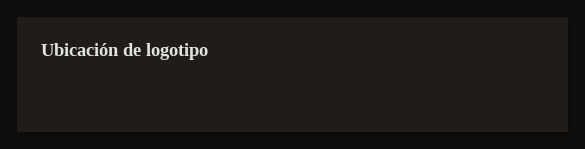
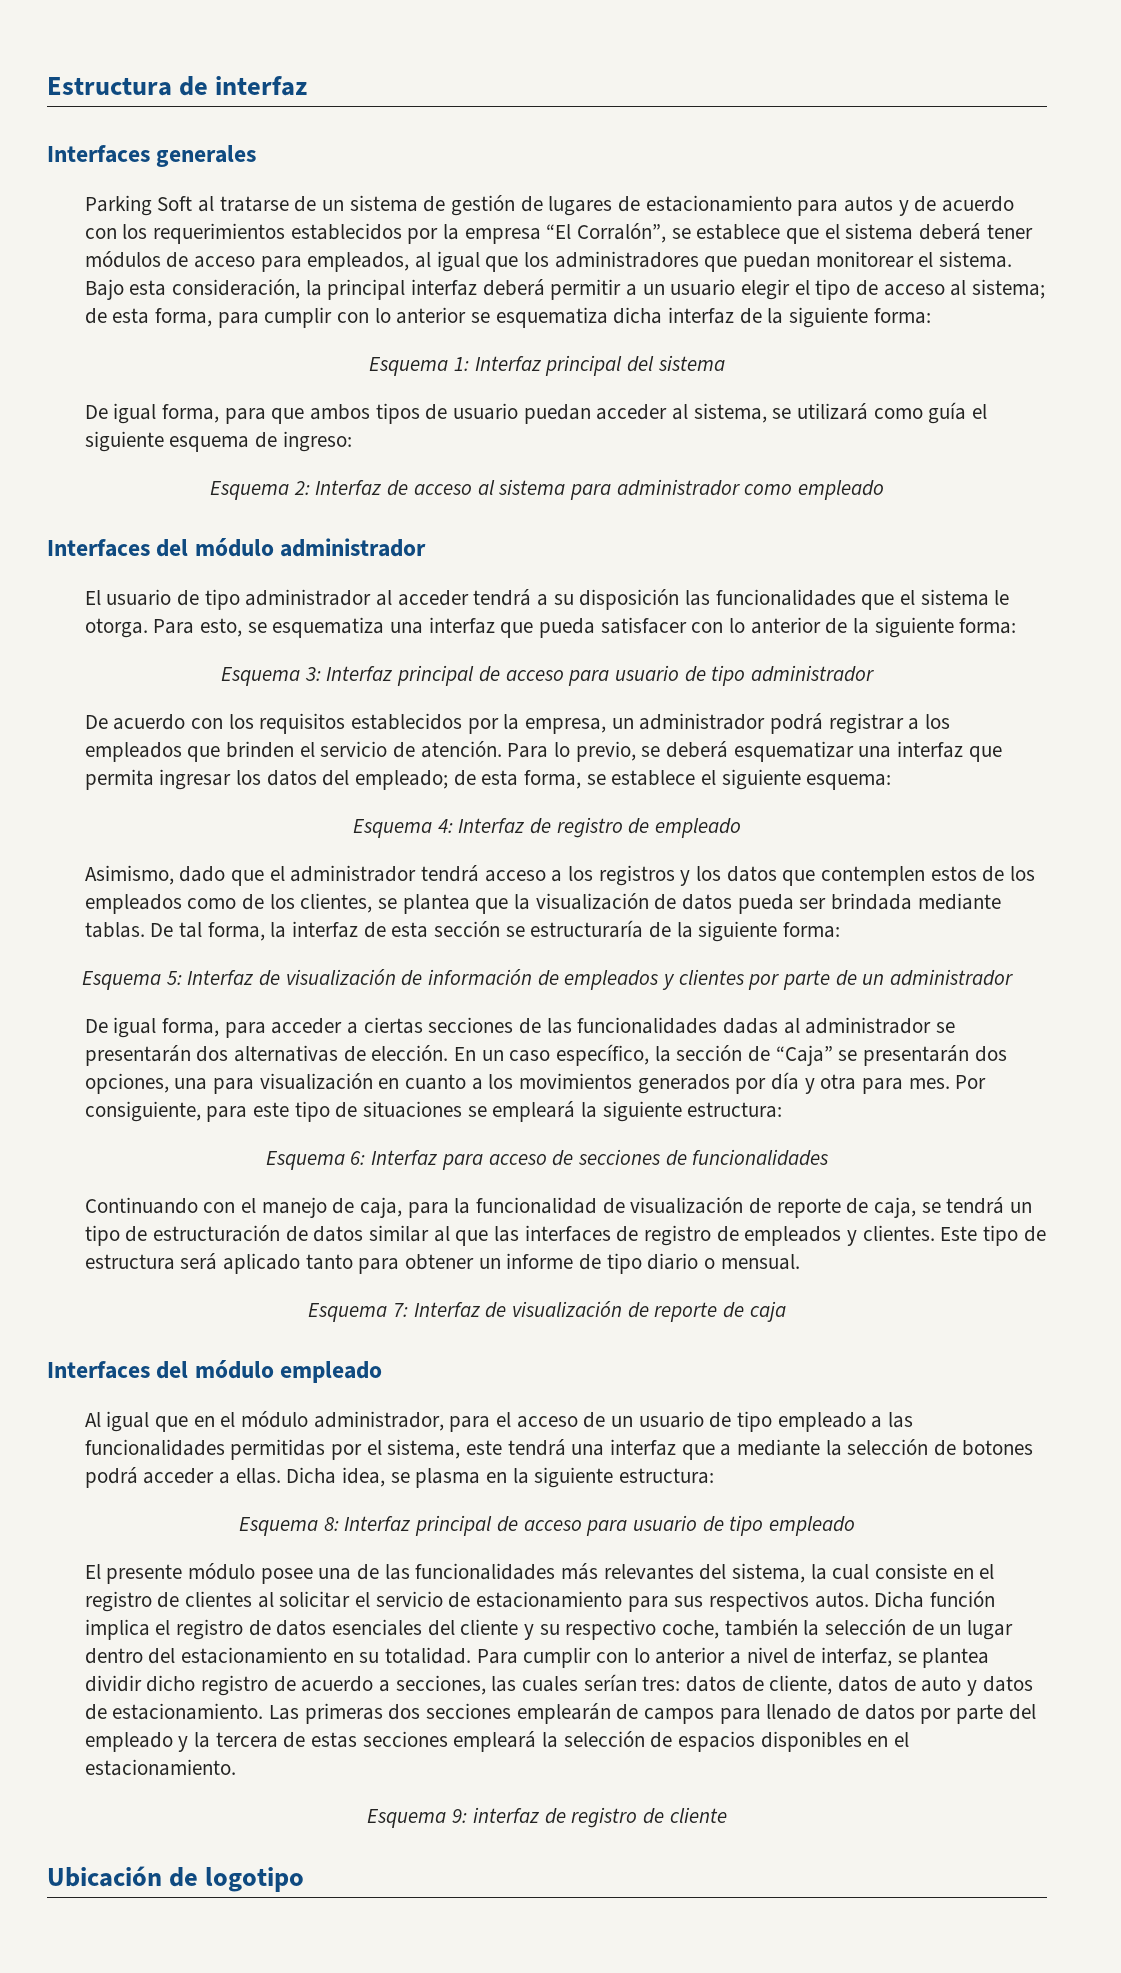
(41, 49) none -> [47,76,308,96] [47,145,257,167] [84,195,1015,216] [84,223,1033,244] [84,251,1013,272] [84,279,1046,300] [84,307,931,328] [369,355,725,376] [84,402,988,424] [84,431,352,452] [210,479,884,500] [47,538,427,557] [84,589,1010,610] [84,617,1017,638] [221,665,874,686] [84,713,951,734] [84,741,1002,762] [84,769,892,790] [352,817,742,838] [84,865,1036,886] [84,893,1001,914] [84,920,841,942] [81,969,1014,990] [84,1017,956,1038] [84,1044,1007,1066] [84,1072,987,1094] [84,1101,783,1122] [265,1149,829,1170] [84,1197,1033,1218] [84,1225,1046,1246] [84,1253,800,1274] [308,1301,786,1322] [47,1360,383,1383] [84,1411,914,1432] [84,1439,1033,1460] [84,1467,715,1488] [239,1515,855,1536] [84,1563,995,1584] [84,1591,996,1612] [84,1619,1014,1640] [84,1647,990,1668] [84,1674,1033,1696] [84,1703,1036,1724] [84,1731,910,1752] [84,1759,236,1776] [367,1807,727,1828] Estructura de interfaz // Interfaces generales // Parking Soft al tratarse de un sistema de gestión de lugares de estacionamiento para autos y de acuerdo con los requerimientos establecidos por la empresa “El Corralón”, se establece que el sistema deberá tener módulos de acceso para empleados, al igual que los administradores que puedan monitorear el sistema. Bajo esta consideración, la principal interfaz deberá permitir a un usuario elegir el tipo de acceso al sistema; de esta forma, para cumplir con lo anterior se esquematiza dicha interfaz de la siguiente forma: // Esquema 1: Interfaz principal del sistema // De igual forma, para que ambos tipos de usuario puedan acceder al sistema, se utilizará como guía el siguiente esquema de ingreso: // Esquema 2: Interfaz de acceso al sistema para administrador como empleado // Interfaces del módulo administrador // El usuario de tipo administrador al acceder tendrá a su disposición las funcionalidades que el sistema le otorga. Para esto, se esquematiza una interfaz que pueda satisfacer con lo anterior de la siguiente forma: // Esquema 3: Interfaz principal de acceso para usuario de tipo administrador // De acuerdo con los requisitos establecidos por la empresa, un administrador podrá registrar a los empleados que brinden el servicio de atención. Para lo previo, se deberá esquematizar una interfaz que permita ingresar los datos del empleado; de esta forma, se establece el siguiente esquema: // Esquema 4: Interfaz de registro de empleado // Asimismo, dado que el administrador tendrá acceso a los registros y los datos que contemplen estos de los empleados como de los clientes, se plantea que la visualización de datos pueda ser brindada mediante tablas. De tal forma, la interfaz de esta sección se estructuraría de la siguiente forma: // Esquema 5: Interfaz de visualización de información de empleados y clientes por parte de un administrador // De igual forma, para acceder a ciertas secciones de las funcionalidades dadas al administrador se presentarán dos alternativas de elección. En un caso específico, la sección de “Caja” se presentarán dos opciones, una para visualización en cuanto a los movimientos generados por día y otra para mes. Por consiguiente, para este tipo de situaciones se empleará la siguiente estructura: // Esquema 6: Interfaz para acceso de secciones de funcionalidades // Continuando con el manejo de caja, para la funcionalidad de visualización de reporte de caja, se tendrá un tipo de estructuración de datos similar al que las interfaces de registro de empleados y clientes. Este tipo de estructura será aplicado tanto para obtener un informe de tipo diario o mensual. // Esquema 7: Interfaz de visualización de reporte de caja // Interfaces del módulo empleado // Al igual que en el módulo administrador, para el acceso de un usuario de tipo empleado a las funcionalidades permitidas por el sistema, este tendrá una interfaz que a mediante la selección de botones podrá acceder a ellas. Dicha idea, se plasma en la siguiente estructura: // Esquema 8: Interfaz principal de acceso para usuario de tipo empleado // El presente módulo posee una de las funcionalidades más relevantes del sistema, la cual consiste en el registro de clientes al solicitar el servicio de estacionamiento para sus respectivos autos. Dicha función implica el registro de datos esenciales del cliente y su respectivo coche, también la selección de un lugar dentro del estacionamiento en su totalidad. Para cumplir con lo anterior a nivel de interfaz, se plantea dividir dicho registro de acuerdo a secciones, las cuales serían tres: datos de cliente, datos de auto y datos de estacionamiento. Las primeras dos secciones emplearán de campos para llenado de datos por parte del empleado y la tercera de estas secciones empleará la selección de espacios disponibles en el estacionamiento. // Esquema 9: interfaz de registro de cliente //

